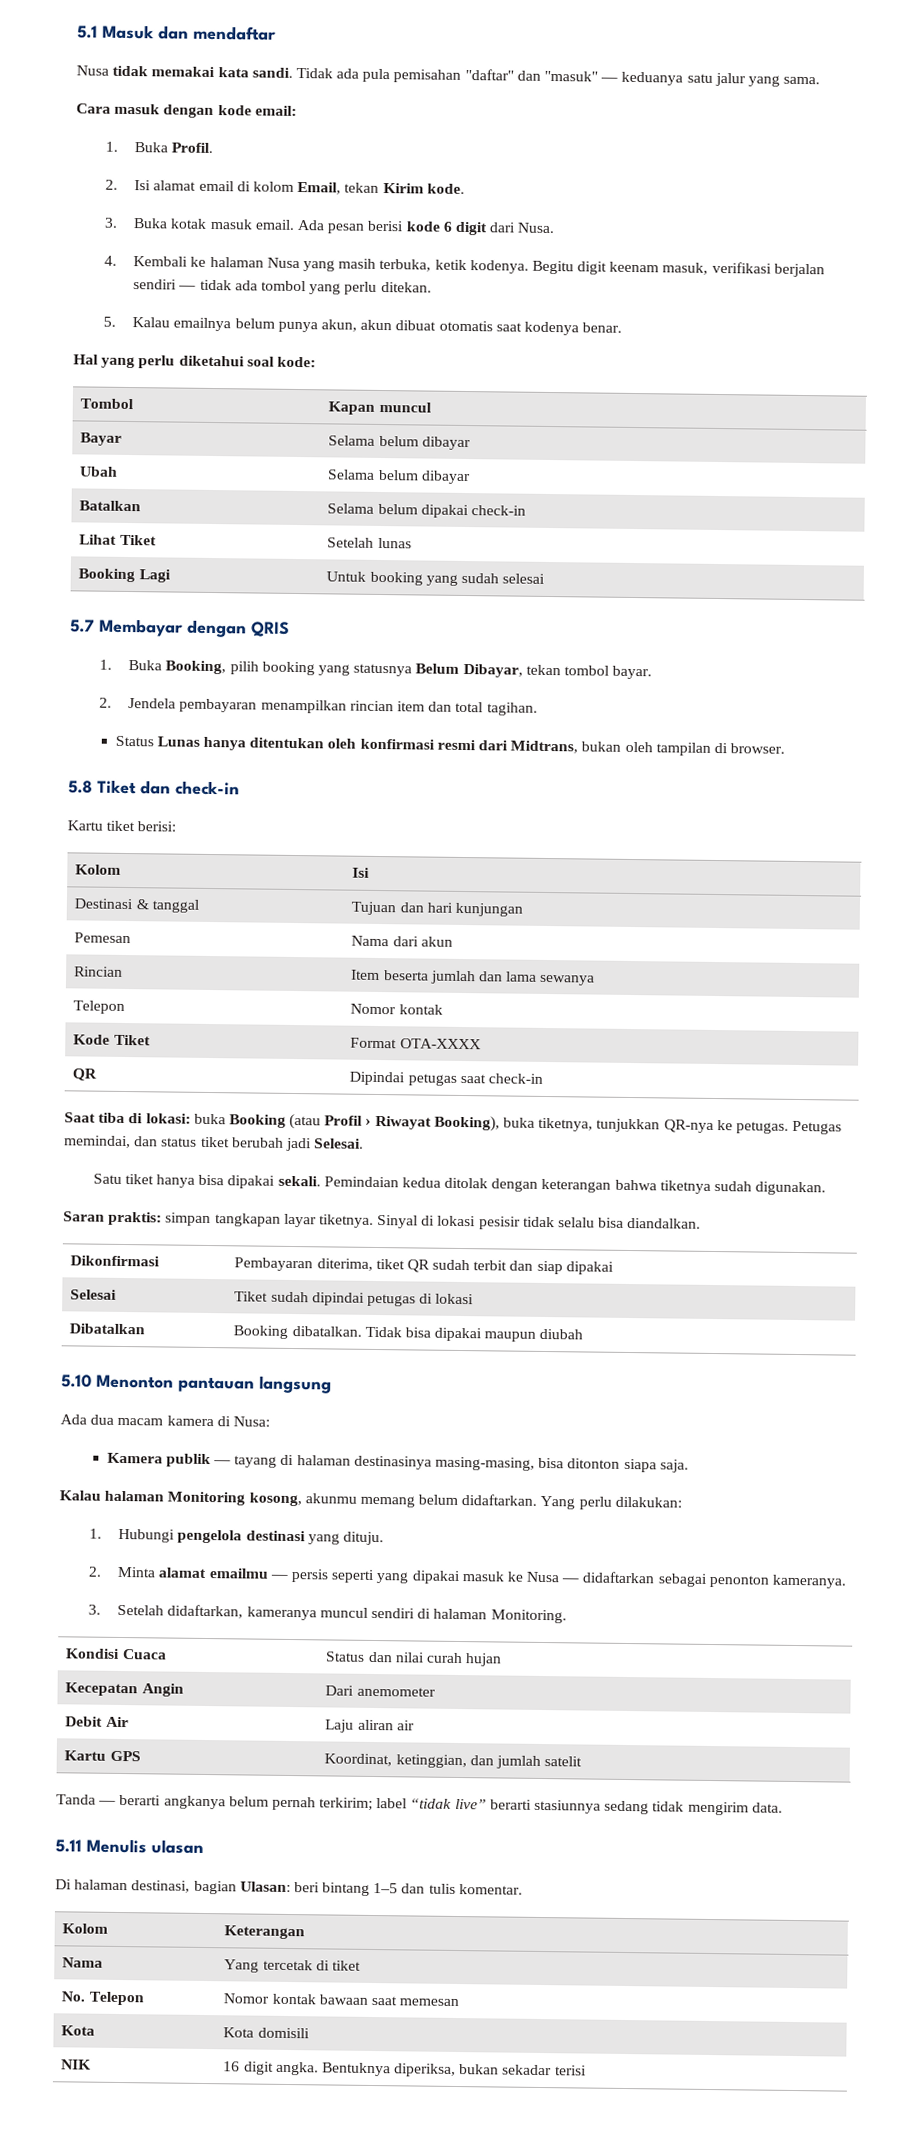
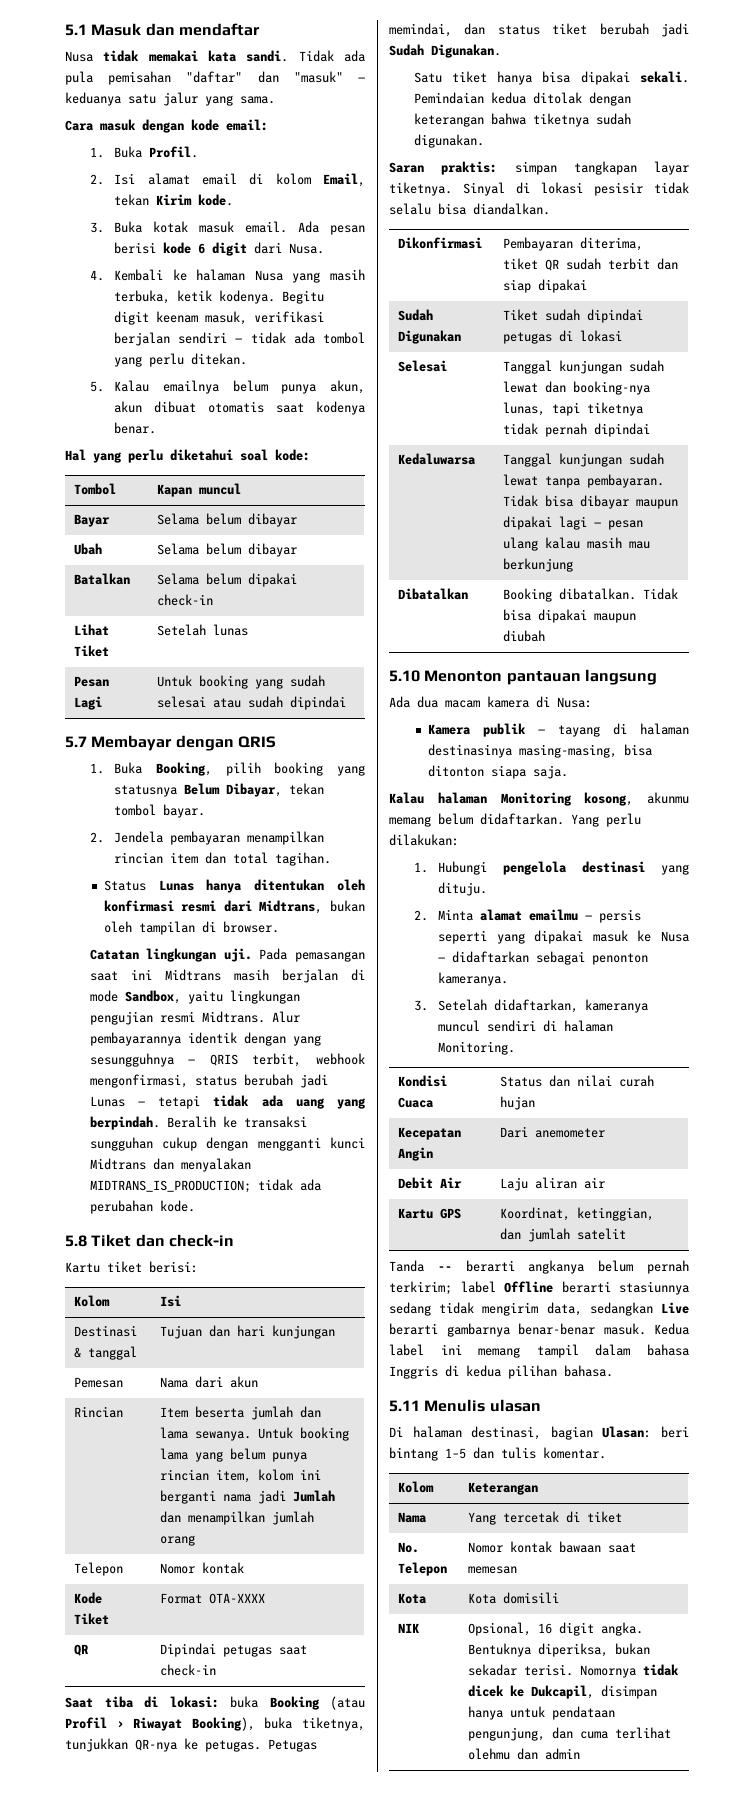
[78,568,136,583] Booking -> [74,676,110,687] Pesan
(546, 578) none -> [213,696,347,710] atau sudah dipindai
(786, 748) none -> [89,948,365,962] [89,969,365,983] [89,990,300,1004] [89,1011,300,1025] [89,1032,321,1046] [89,1053,365,1067] [89,1074,328,1088] [89,1095,366,1109] [89,1116,307,1130] [89,1137,365,1151] [89,1158,251,1172] [89,1179,321,1193] [89,1200,195,1214] // Catatan lingkungan uji. Pada pemasangan saat ini Midtrans masih berjalan di mode Sandbox, yaitu lingkungan pengujian resmi Midtrans. Alur pembayarannya identik dengan yang sesungguhnya — QRIS terbit, webhook mengonfirmasi, status berubah jadi Lunas — tetapi tidak ada uang yang berpindah. Beralih ke transaksi sungguhan cukup dengan mengganti kunci Midtrans dan menyalakan MIDTRANS_IS_PRODUCTION; tidak ada perubahan kode.
[539,974,596,986] sewanya -> [195,1427,350,1441] [160,1448,308,1462] [160,1469,322,1483] [160,1490,336,1504] [160,1511,315,1525] [160,1535,196,1546] sewanya. Untuk booking lama yang belum punya rincian item, kolom ini berganti nama jadi Jumlah dan menampilkan jumlah orang
[314,1138,365,1149] Selesai. -> [389,44,501,58] Sudah Digunakan.
[70,1289,118,1300] Selesai -> [398,309,434,321] [398,330,462,344] Sudah Digunakan
(475, 1299) none -> [398,360,448,372] [503,360,665,374] [503,381,651,395] [503,402,644,416] [503,423,651,437] [398,453,477,465] [503,453,665,467] [503,474,665,488] [503,495,679,509] [503,516,644,530] [503,537,651,551] [503,558,574,572] // Selesai | Tanggal kunjungan sudah lewat dan booking-nya lunas, tapi tiketnya tidak pernah dipindai // Kedaluwarsa | Tanggal kunjungan sudah lewat tanpa pembayaran. Tidak bisa dibayar maupun dipakai lagi — pesan ulang kalau masih mau berkunjung
[98,1800,117,1805] — -> [437,1266,452,1271] --
[410,1798,487,1810] “tidak live” -> [504,1281,553,1293] Offline
[751,1802,783,1813] data. -> [546,1302,689,1316] [389,1323,689,1337] [389,1344,689,1358] [389,1365,613,1379] data, sedangkan Live berarti gambarnya benar-benar masuk. Kedua label ini memang tampil dalam bahasa Inggris di kedua pilihan bahasa.
(92, 2064) none -> [468,1622,532,1636] Opsional,
[554,2065,587,2076] terisi -> [524,1664,680,1678] [468,1685,658,1699] [468,1706,616,1720] [468,1727,672,1741] [468,1748,581,1760] terisi. Nomornya tidak dicek ke Dukcapil, disimpan hanya untuk pendataan pengunjung, dan cuma terlihat olehmu dan admin

